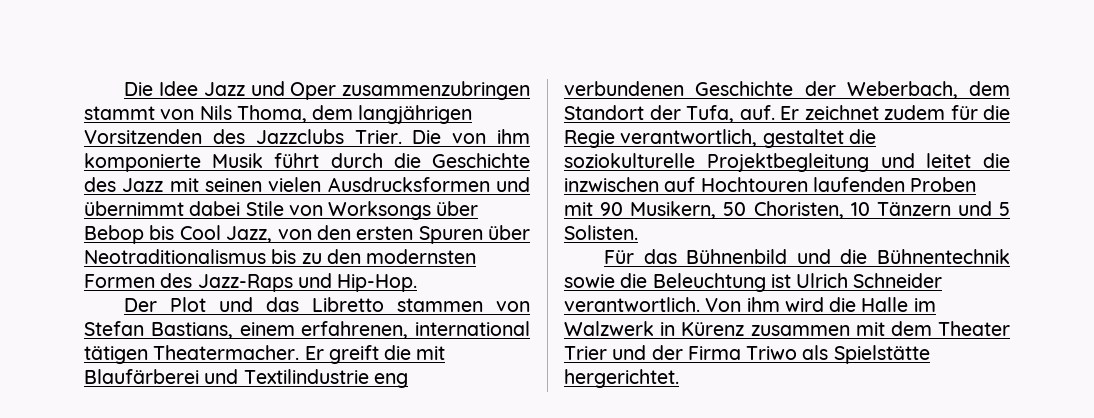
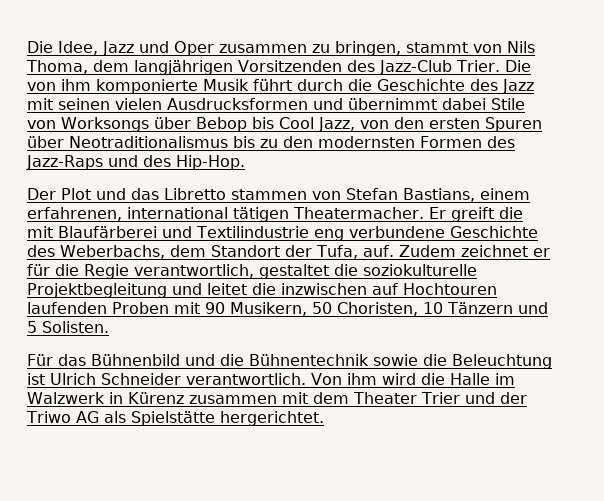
[124,81,199,96] Die Idee -> [27,41,98,55] Die Idee,
[342,81,530,100] zusammenzubringen -> [219,41,401,56] zusammen zu bringen,
[255,129,344,144] Jazzclubs -> [378,60,452,75] Jazz-Club
(332, 280) none -> [143,155,171,167] des
[564,81,958,99] verbundenen Geschichte der Weberbach, -> [348,226,538,238] [27,245,165,259] verbundene Geschichte des Weberbachs,
[780,105,945,120] Er zeichnet zudem -> [398,245,550,257] Zudem zeichnet er
[687,346,798,360] Firma Triwo -> [26,411,99,423] Triwo AG

